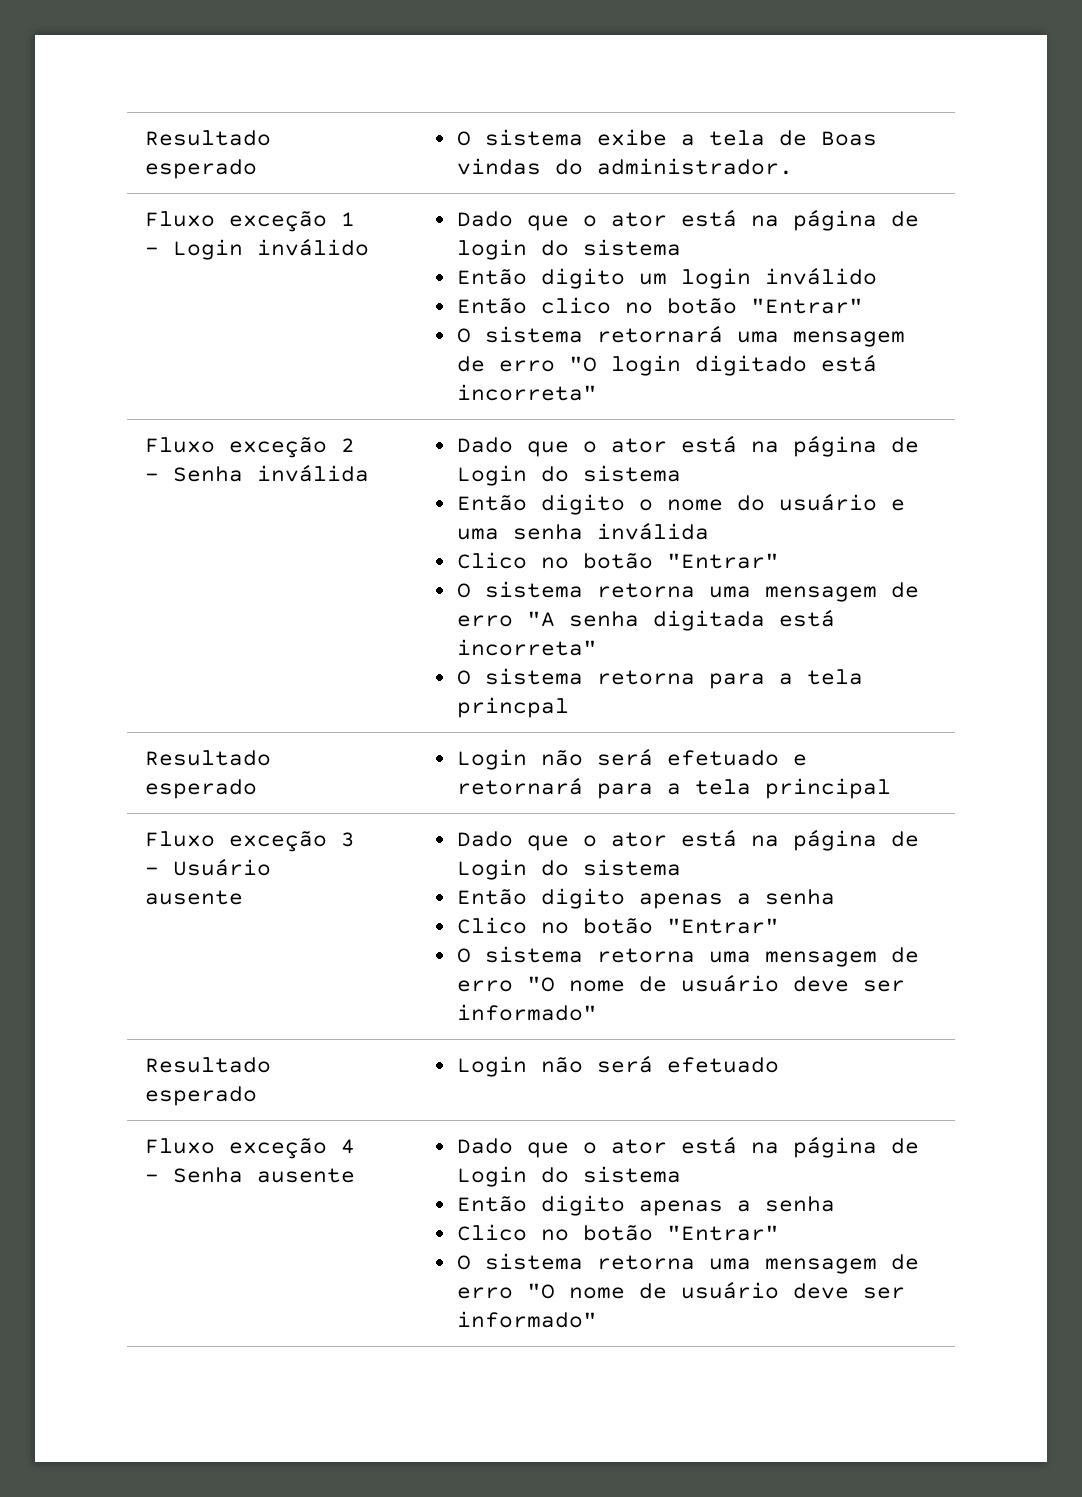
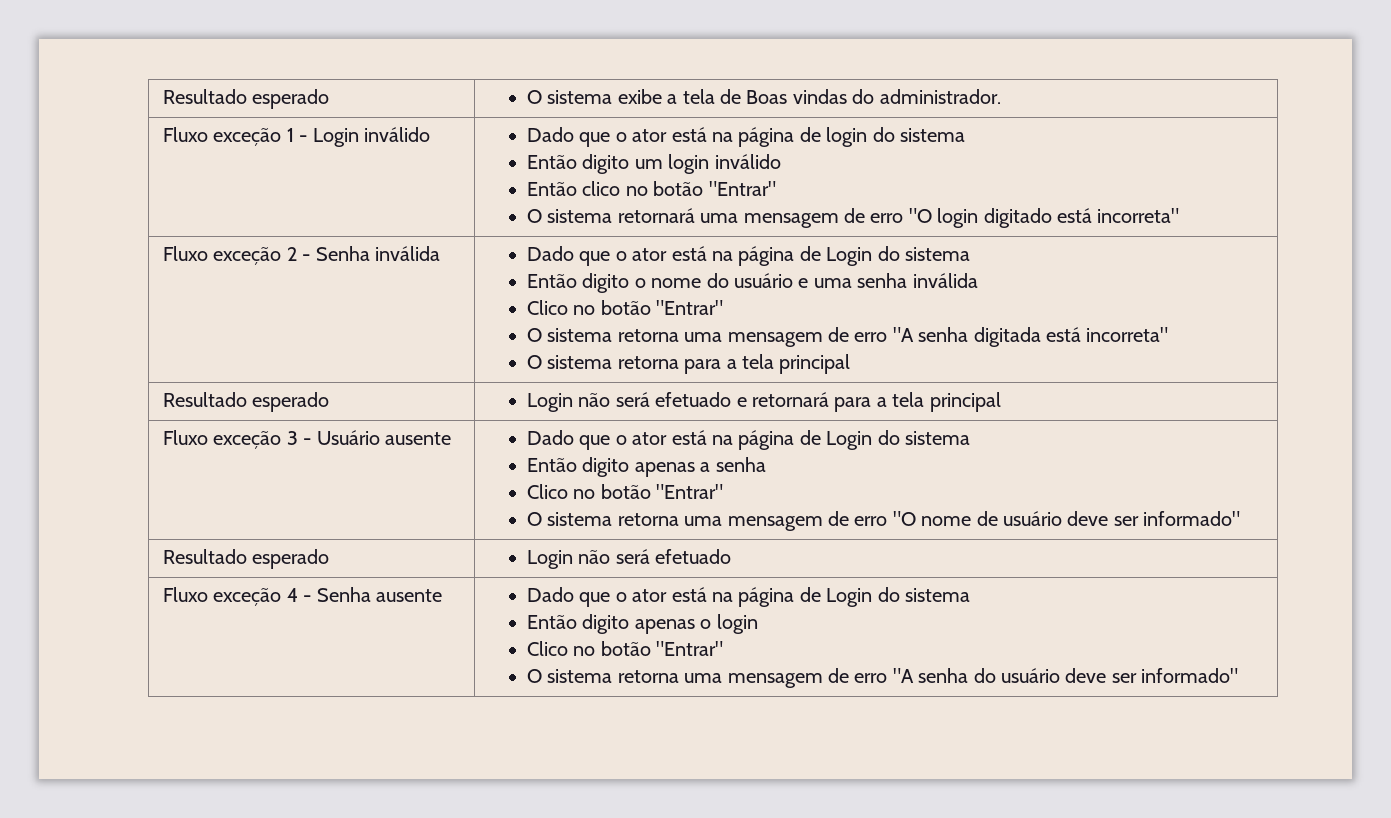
[457,697,570,718] princpal -> [779,354,851,374] principal
[737,1196,836,1212] a senha -> [700,614,758,634] o login
[527,1283,668,1299] "O nome de -> [892,668,996,683] "A senha do

